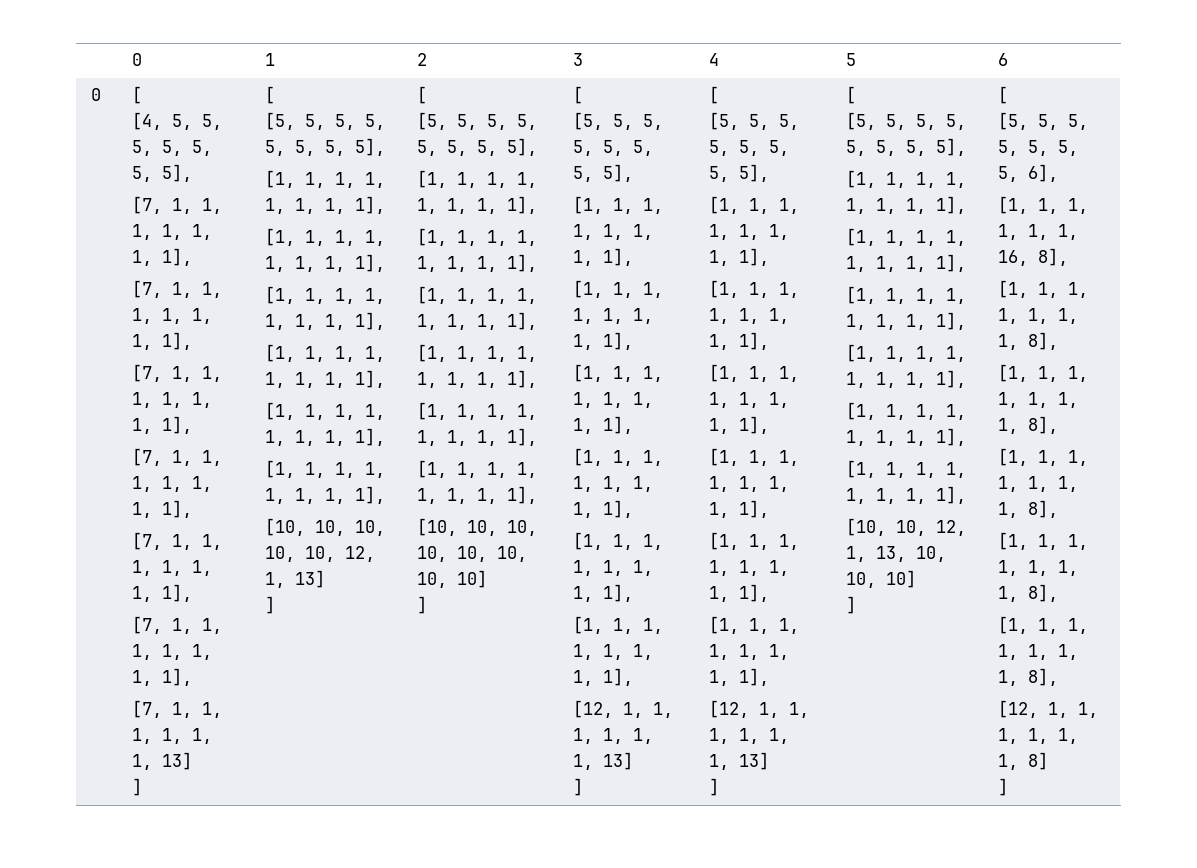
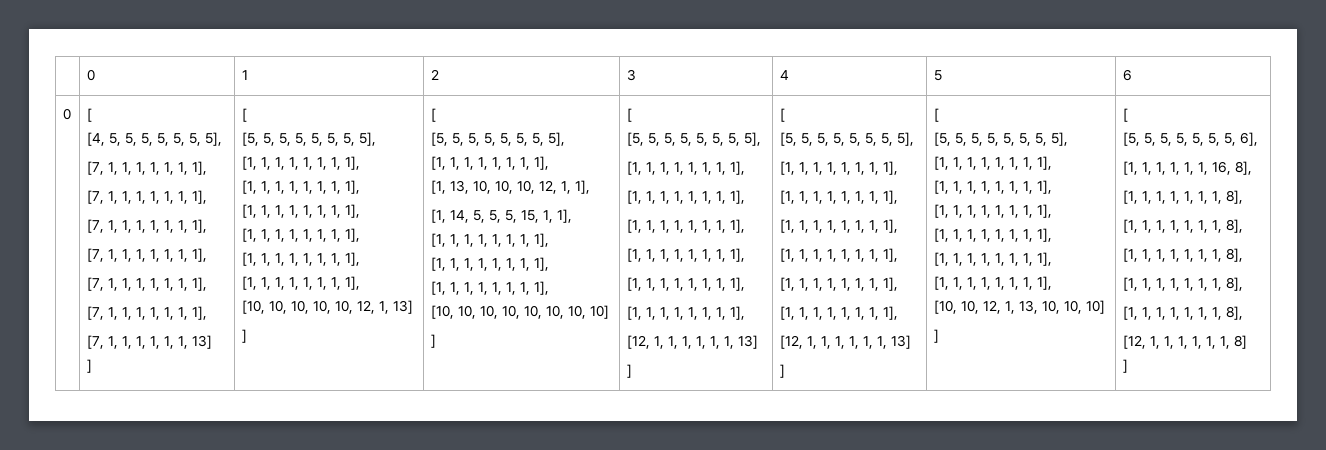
[457,230,538,246] [417,254,538,272] [417,286,538,304] [417,314,468,330] 1, 1, 1, 1, 1, 1, 1], // [1, 1, 1, 1, 1, 1, -> [449,180,590,194] [430,209,539,223] 13, 10, 10, 10, 12, 1, 1], // [1, 14, 5, 5, 5, 15,

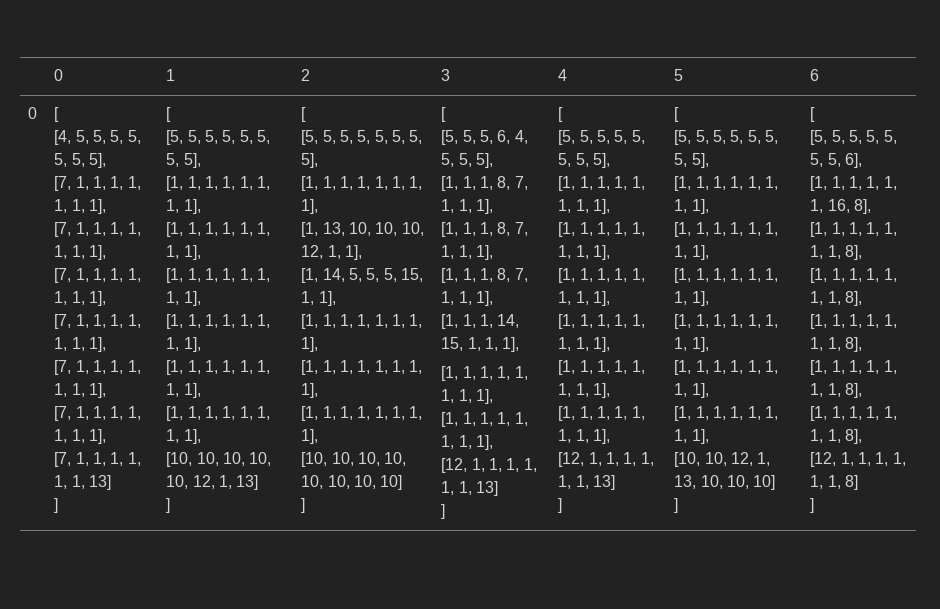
[679,132,761,146] [626,161,745,175] [626,190,745,204] [626,219,745,233] [626,248,698,262] 5, 5, 5, 5, 5], // [1, 1, 1, 1, 1, 1, 1, 1], // [1, 1, 1, 1, 1, 1, 1, 1], // [1, 1, 1, 1, 1, 1, 1, 1], // [1, 1, 1, 1, 1, -> [497,130,528,144] [441,153,494,168] [441,176,528,191] [441,199,494,214] [441,222,528,237] [441,245,494,260] [441,268,528,283] [441,291,494,306] [441,314,520,329] [441,337,464,351] 6, 4, 5, 5, 5], // [1, 1, 1, 8, 7, 1, 1, 1], // [1, 1, 1, 8, 7, 1, 1, 1], // [1, 1, 1, 8, 7, 1, 1, 1], // [1, 1, 1, 14, 15,

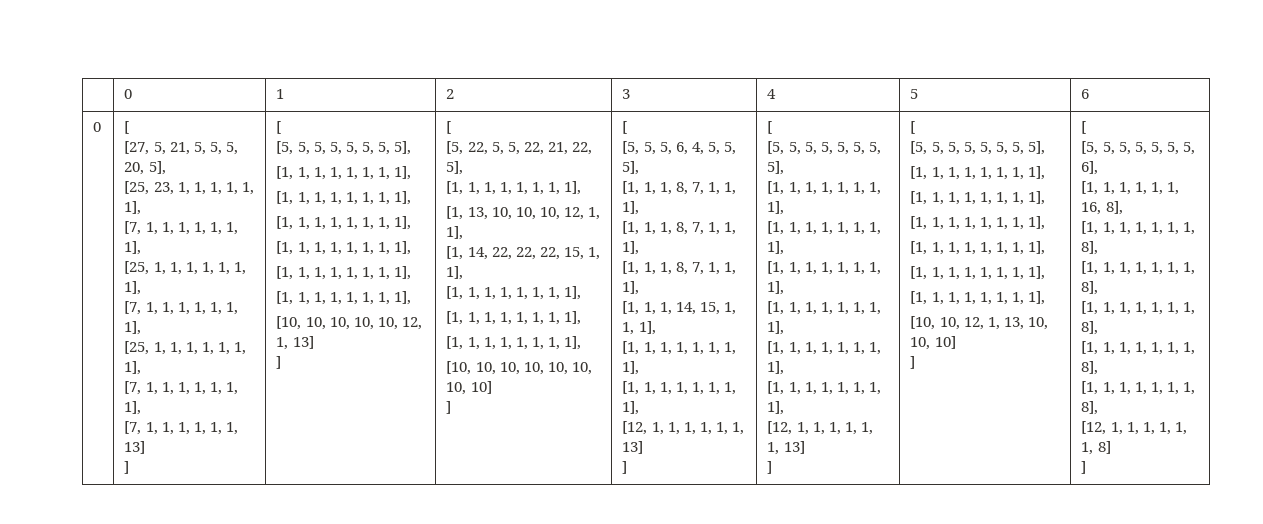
[54,130,141,145] [54,153,107,168] [54,176,141,191] [54,199,107,214] [54,222,141,237] [54,245,107,260] [54,268,141,283] [54,291,107,306] [54,314,141,329] [54,337,107,352] [54,360,72,375] [4, 5, 5, 5, 5, 5, 5, 5], // [7, 1, 1, 1, 1, 1, 1, 1], // [7, 1, 1, 1, 1, 1, 1, 1], // [7, 1, 1, 1, 1, 1, 1, 1], // [7, 1, 1, 1, 1, 1, 1, 1], // [7, -> [124,141,238,155] [124,161,166,175] [124,181,254,195] [124,201,142,215] [124,221,238,235] [124,241,142,255] [124,261,246,275] [124,281,142,295] [124,301,238,315] [124,321,142,335] [124,341,150,355] [27, 5, 21, 5, 5, 5, 20, 5], // [25, 23, 1, 1, 1, 1, 1, 1], // [7, 1, 1, 1, 1, 1, 1, 1], // [25, 1, 1, 1, 1, 1, 1, 1], // [7, 1, 1, 1, 1, 1, 1, 1], // [25,
[322,130,423,144] 5, 5, 5, 5, 5, 5, -> [467,142,592,155] 22, 5, 5, 22, 21, 22,
[349,268,397,282] 5, 5, 5, -> [491,247,560,260] 22, 22, 22,

